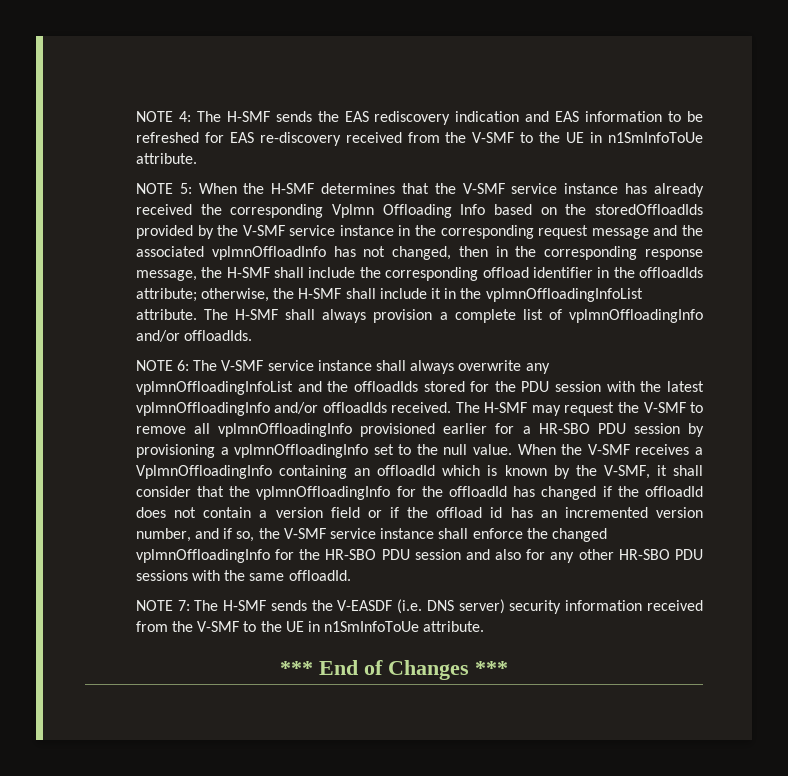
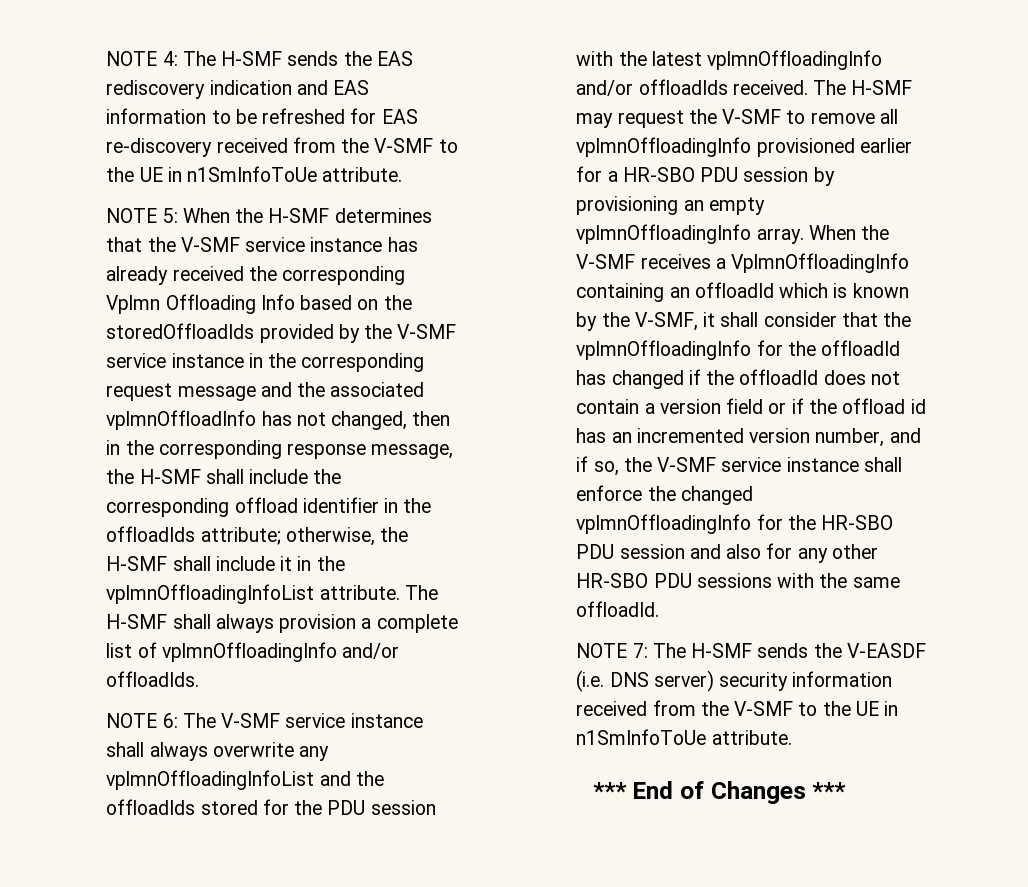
[220,444,513,458] a vplmnOffloadingInfo set to the null value. -> [683,197,765,215] [576,224,804,244] an empty vplmnOffloadingInfo array.

